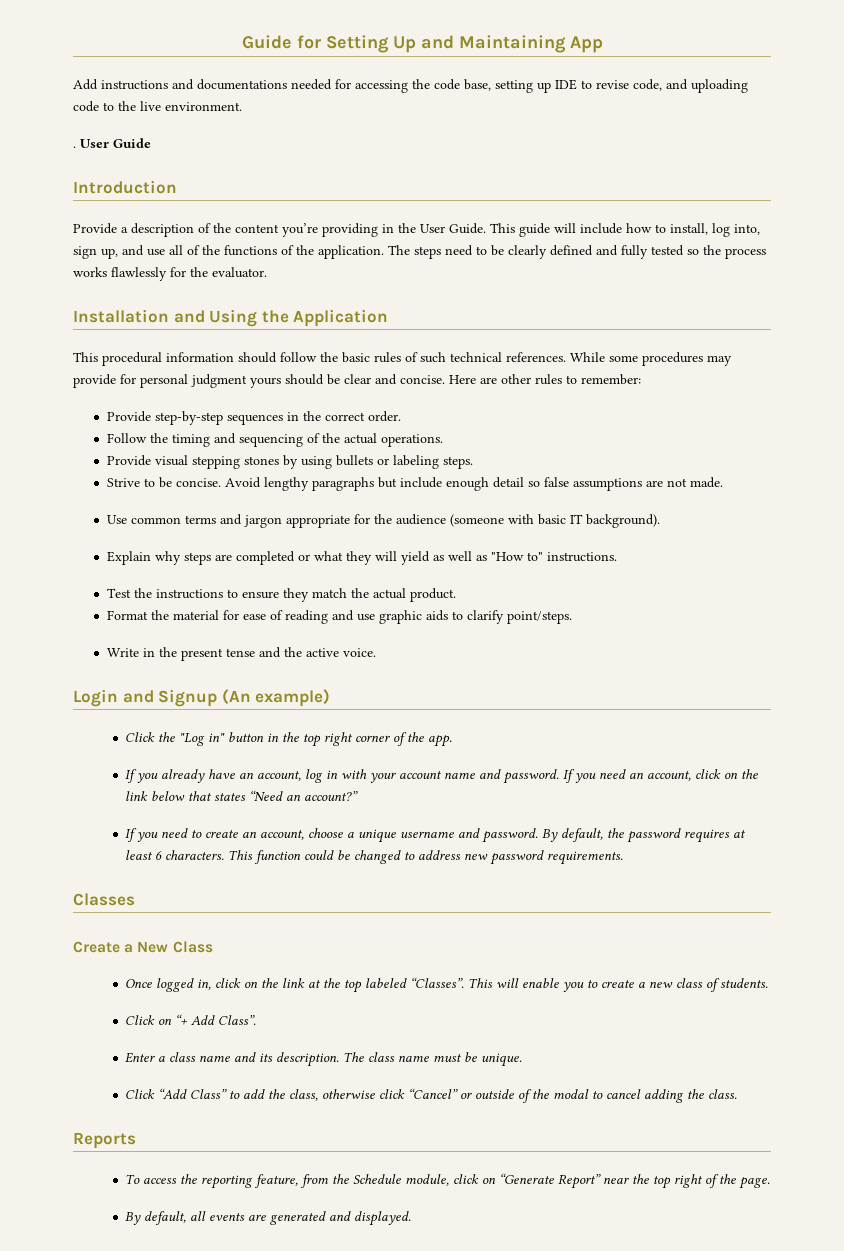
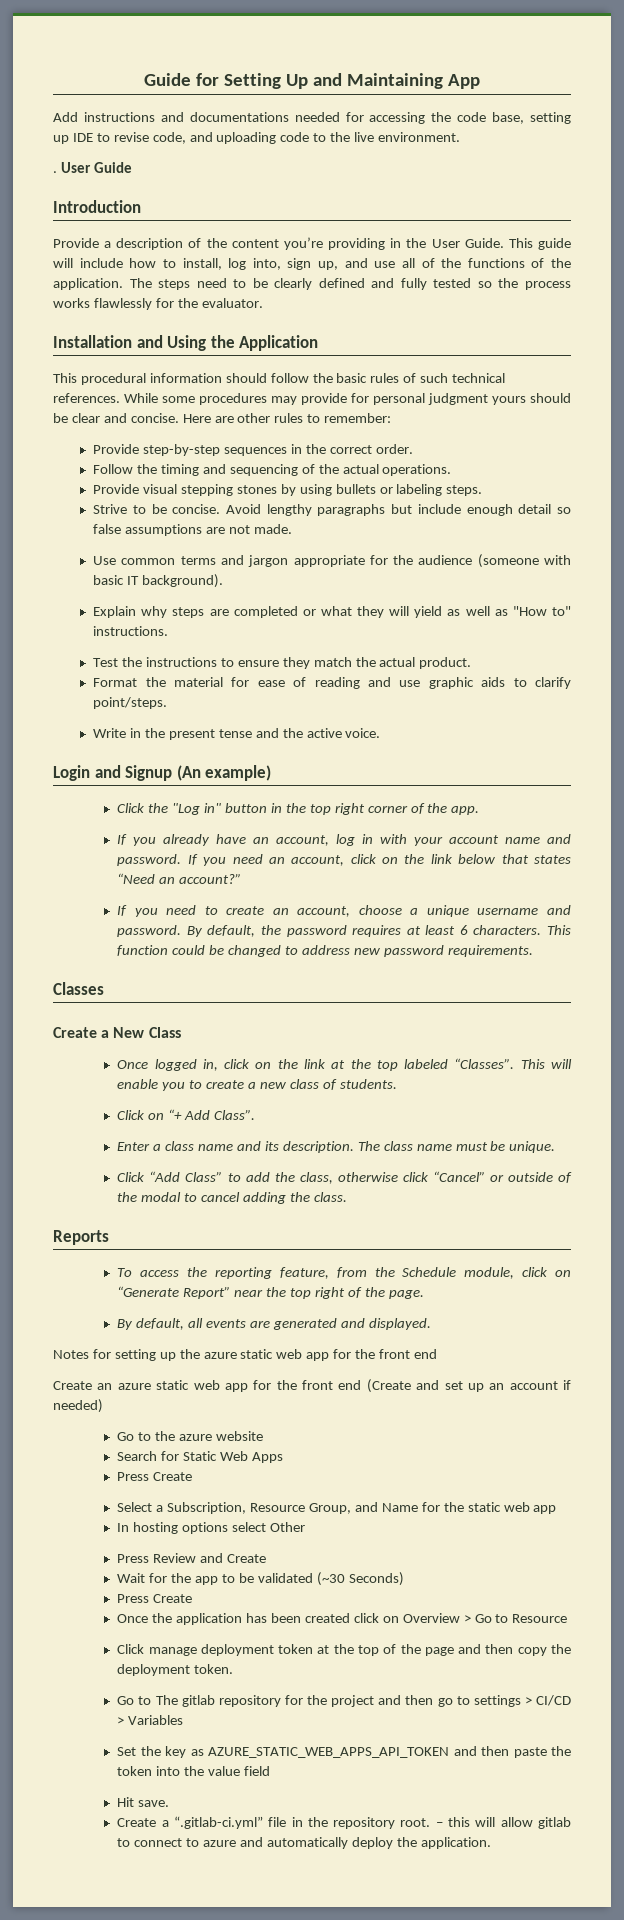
(412, 1218) none -> [53,1349,437,1361] [53,1379,571,1393] [53,1399,103,1413] [117,1431,264,1441] [117,1451,284,1463] [117,1472,193,1481] [117,1502,557,1514] [117,1522,306,1534] [117,1553,267,1563] [117,1572,404,1586] [117,1594,193,1603] [117,1613,568,1625] [117,1644,572,1656] [117,1664,234,1676] [117,1695,571,1707] [117,1715,184,1725] [117,1746,571,1758] [117,1766,271,1776] [117,1797,170,1807] [117,1816,571,1829] [117,1837,491,1849] // Notes for setting up the azure static web app for the front end // Create an azure static web app for the front end (Create and set up an account if needed) // Go to the azure website // Search for Static Web Apps // Press Create // Select a Subscription, Resource Group, and Name for the static web app // In hosting options select Other // Press Review and Create // Wait for the app to be validated (~30 Seconds) // Press Create // Once the application has been created click on Overview > Go to Resource // Click manage deployment token at the top of the page and then copy the deployment token. // Go to The gitlab repository for the project and then go to settings > CI/CD > Variables // Set the key as AZURE_STATIC_WEB_APPS_API_TOKEN and then paste the token into the value field // Hit save. // Create a “.gitlab-ci.yml” file in the repository root. – this will allow gitlab to connect to azure and automatically deploy the application.

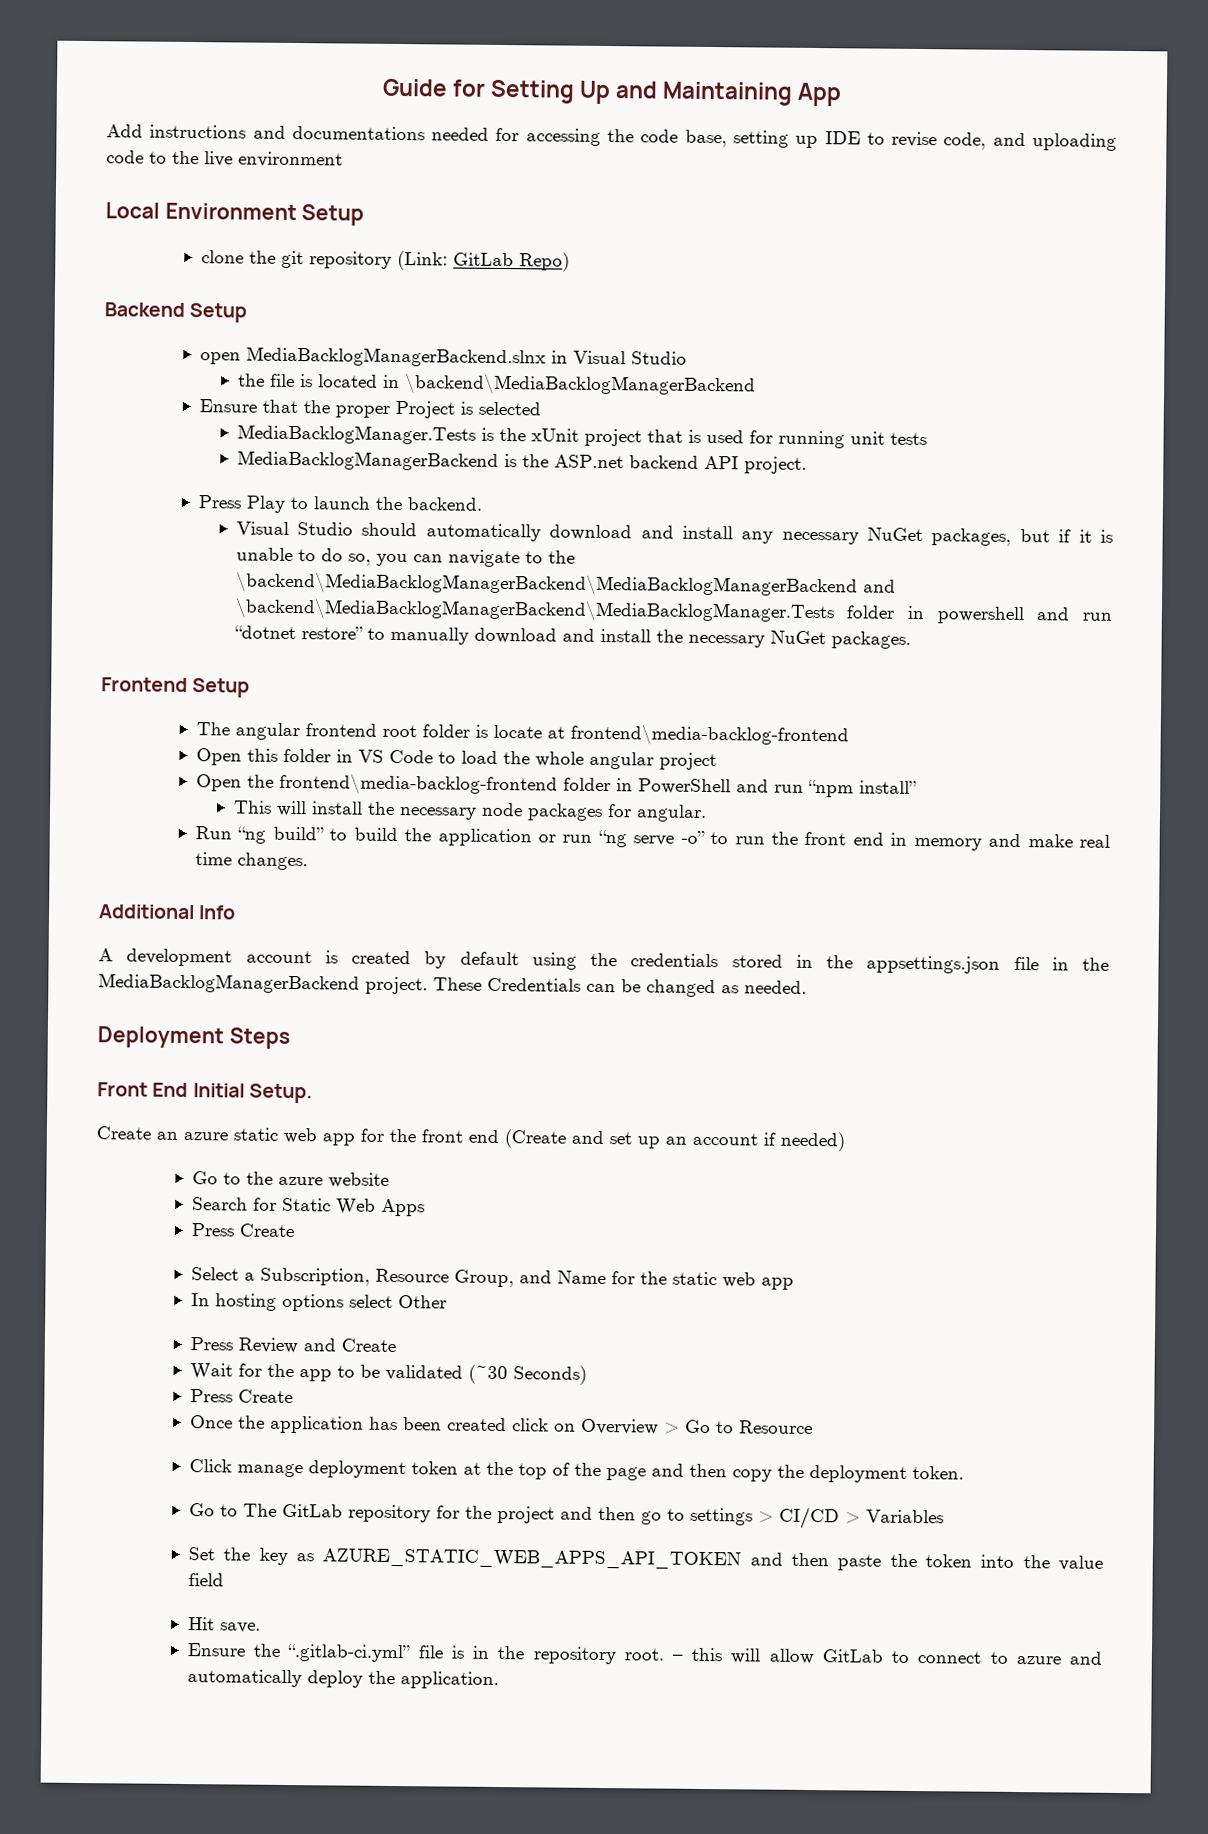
[378,132,461,142] [53,162,132,173] [53,200,141,213] [53,237,571,250] [53,258,571,270] [53,278,572,290] [53,298,263,310] [53,335,319,351] [53,373,506,385] [53,393,571,405] [53,413,392,423] [93,444,413,456] [93,464,452,476] [93,484,483,496] [93,504,571,516] [93,524,292,536] [93,554,572,568] [93,574,223,588] [93,606,571,618] [93,626,169,636] [93,657,472,669] [93,677,571,689] [93,697,168,709] [93,728,381,740] [53,765,272,781] [117,803,480,815] [117,834,572,846] [117,854,571,866] [117,873,242,884] [117,905,572,917] [117,925,572,937] [117,945,533,957] [53,982,104,995] [53,1027,181,1038] [117,1058,573,1071] [117,1079,397,1091] [117,1109,256,1120] [117,1141,556,1153] [117,1171,572,1184] [117,1192,347,1204] [53,1230,109,1245] [117,1267,571,1279] [117,1286,424,1299] [117,1318,431,1330] [53,1349,437,1361] environment. // . User Guide // Introduction // Provide a description of the content you’re providing in the User Guide. This guide will include how to install, log into, sign up, and use all of the functions of the application. The steps need to be clearly defined and fully tested so the process works flawlessly for the evaluator. // Installation and Using the Application // This procedural information should follow the basic rules of such technical references. While some procedures may provide for personal judgment yours should be clear and concise. Here are other rules to remember: // Provide step-by-step sequences in the correct order. // Follow the timing and sequencing of the actual operations. // Provide visual stepping stones by using bullets or labeling steps. // Strive to be concise. Avoid lengthy paragraphs but include enough detail so false assumptions are not made. // Use common terms and jargon appropriate for the audience (someone with basic IT background). // Explain why steps are completed or what they will yield as well as "How to" instructions. // Test the instructions to ensure they match the actual product. // Format the material for ease of reading and use graphic aids to clarify point/steps. // Write in the present tense and the active voice. // Login and Signup (An example) // Click the "Log in" button in the top right corner of the app. // If you already have an account, log in with your account name and password. If you need an account, click on the link below that states “Need an account?” // If you need to create an account, choose a unique username and password. By default, the password requires at least 6 characters. This function could be changed to address new password requirements. // Classes // Create a New Class // Once logged in, click on the link at the top labeled “Classes”. This will enable you to create a new class of students. // Click on “+ Add Class”. // Enter a class name and its description. The class name must be unique. // Click “Add Class” to add the class, otherwise click “Cancel” or outside of the modal to cancel adding the class. // Reports // To access the reporting feature, from the Schedule module, click on “Generate Report” near the top right of the page. // By default, all events are generated and displayed. // Notes for setting up the azure static web app for the front end -> [238,151,343,168] [105,202,365,226] [201,250,571,272] [104,302,248,323] [200,346,688,368] [237,373,756,397] [199,399,542,419] [236,424,927,449] [236,450,807,474] [198,495,484,513] [235,521,1114,546] [235,547,575,568] [235,571,896,598] [234,597,1112,625] [233,625,911,649] [101,677,251,698] [196,722,850,747] [196,748,718,771] [196,772,918,798] [232,800,707,822] [195,826,1110,851] [195,852,309,871] [98,904,237,920] [98,948,1109,974] [98,973,807,998] [97,1026,290,1049] [97,1082,313,1104] environment // Local Environment Setup // clone the git repository (Link: GitLab Repo) // Backend Setup // open MediaBacklogManagerBackend.slnx in Visual Studio // the file is located in \backend\MediaBacklogManagerBackend // Ensure that the proper Project is selected // MediaBacklogManager.Tests is the xUnit project that is used for running unit tests // MediaBacklogManagerBackend is the ASP.net backend API project. // Press Play to launch the backend. // Visual Studio should automatically download and install any necessary NuGet packages, but if it is unable to do so, you can navigate to the \backend\MediaBacklogManagerBackend\MediaBacklogManagerBackend and \backend\MediaBacklogManagerBackend\MediaBacklogManager.Tests folder in powershell and run “dotnet restore” to manually download and install the necessary NuGet packages. // Frontend Setup // The angular frontend root folder is locate at frontend\media-backlog-frontend // Open this folder in VS Code to load the whole angular project // Open the frontend\media-backlog-frontend folder in PowerShell and run “npm install” // This will install the necessary node packages for angular. // Run “ng build” to build the application or run “ng serve -o” to run the front end in memory and make real time changes. // Additional Info // A development account is created by default using the credentials stored in the appsettings.json file in the MediaBacklogManagerBackend project. These Credentials can be changed as needed. // Deployment Steps // Front End Initial Setup.
[181,1695,215,1707] gitlab -> [282,1503,344,1518] GitLab
[117,1818,169,1827] Create a -> [187,1643,282,1657] Ensure the
(287, 1822) none -> [450,1645,464,1659] is
[538,1817,571,1829] gitlab -> [821,1649,883,1663] GitLab

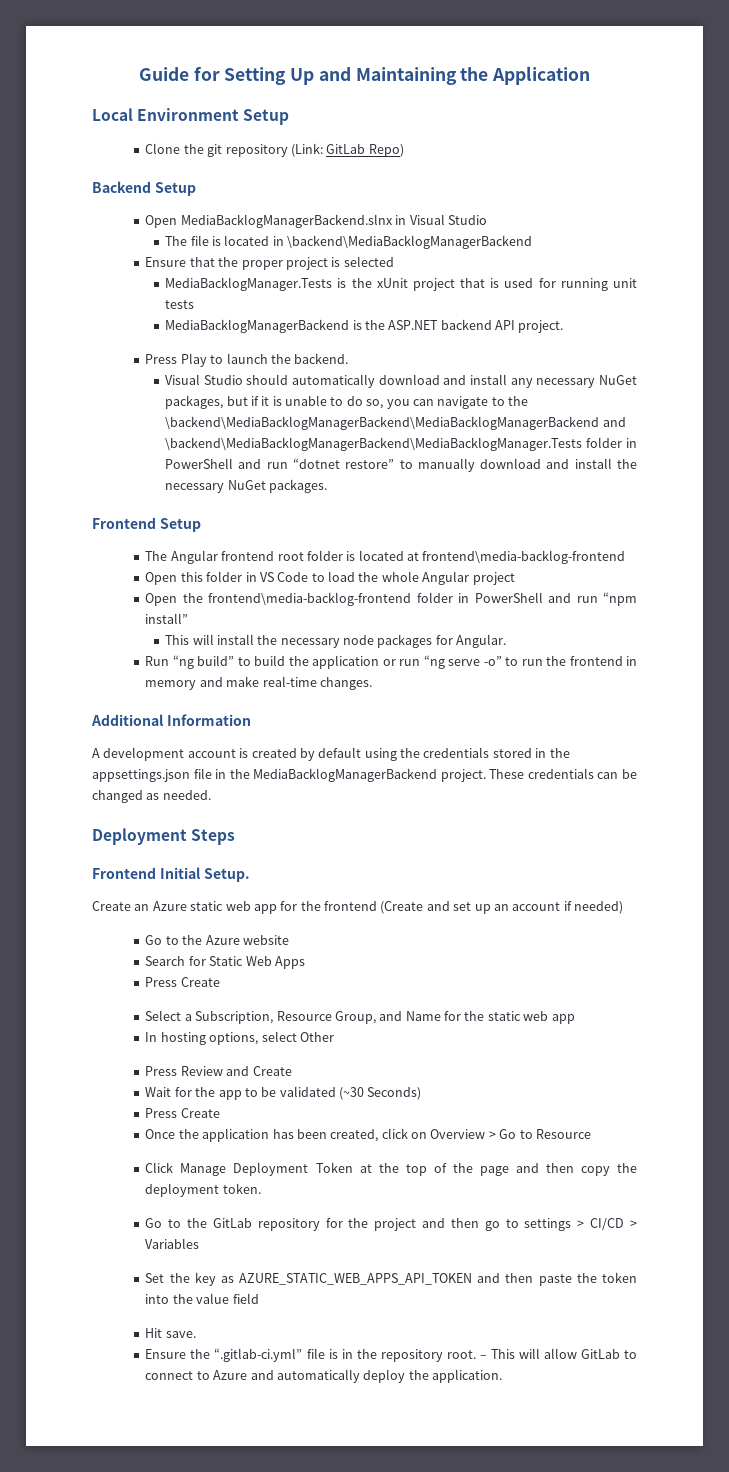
[797,82,843,107] [106,124,1117,151] [106,150,343,168] App // Add instructions and documentations needed for accessing the code base, setting up IDE to revise code, and uploading code to the live environment -> [460,66,591,85] the Application
[201,250,245,264] clone -> [145,143,181,154] Clone
[200,352,242,365] open -> [145,215,178,228] Open
[237,373,265,387] the -> [165,236,188,246] The
[395,400,456,419] Project -> [285,257,328,270] project
[553,454,624,469] ASP.net -> [388,320,439,330] ASP.NET
[936,606,1024,625] powershell -> [165,458,234,469] PowerShell
[235,722,301,741] angular -> [170,550,218,564] Angular
[493,724,543,739] locate -> [358,550,404,561] located
[589,751,655,770] angular -> [422,571,470,585] Angular
[635,804,707,822] angular. -> [456,634,507,648] Angular.
[804,831,884,846] front end -> [569,656,623,666] frontend
[1078,834,1110,848] [195,852,233,866] real time -> [262,676,317,687] real-time
[198,905,237,920] Info -> [166,714,251,726] Information
[487,977,581,992] Credentials -> [527,768,594,779] credentials
[97,1082,189,1098] Front End -> [92,867,156,879] Frontend
[183,1131,228,1141] azure -> [152,901,187,911] Azure
[421,1129,499,1144] front end -> [324,901,377,911] frontend
[278,1176,324,1186] azure -> [205,935,240,945] Azure
[282,1293,345,1312] options -> [209,1032,259,1045] options,
[447,1417,508,1432] created -> [330,1129,379,1142] created,
[237,1460,459,1479] manage deployment token -> [180,1162,353,1176] Manage Deployment Token
[243,1503,278,1517] The -> [187,1218,208,1228] the
[691,1647,723,1662] this -> [490,1349,515,1359] This
[1015,1655,1061,1665] azure -> [213,1370,248,1380] Azure

